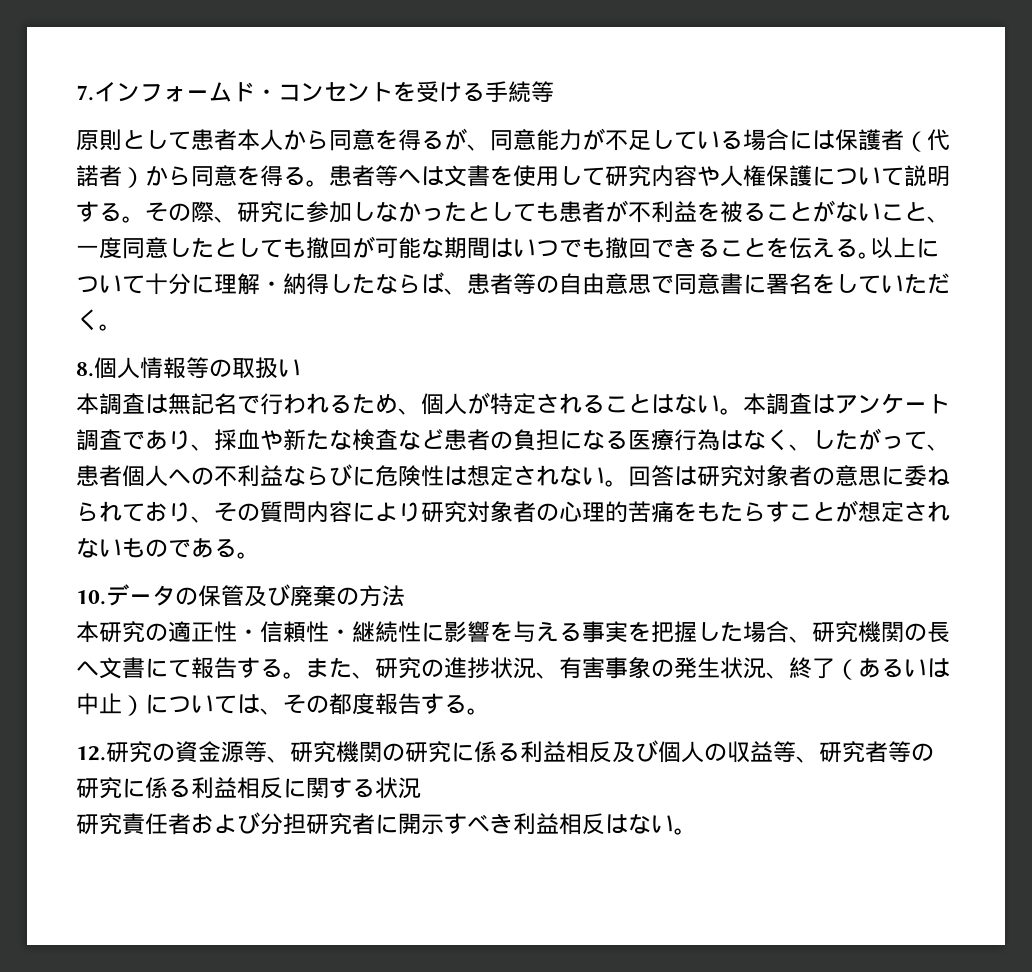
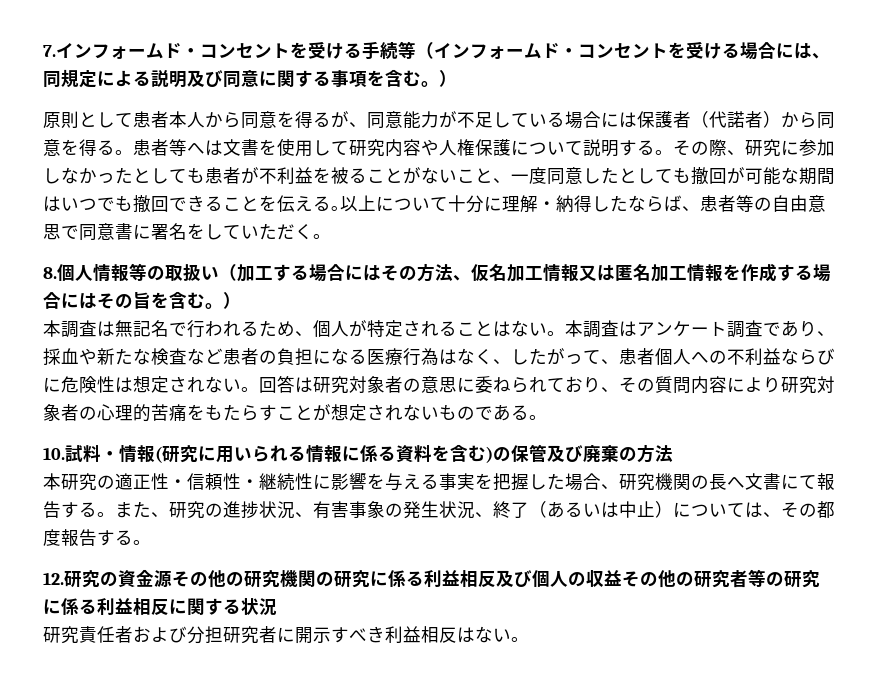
(554, 91) none -> [416,41,830,60] [43,69,457,88] （インフォームド・コンセントを受ける場合には、同規定による説明及び同意に関する事項を含む。）
(301, 368) none -> [219,263,831,282] [43,291,241,309] （加工する場合にはその方法、仮名加工情報又は匿名加工情報を作成する場合にはその旨を含む。）
[106,584,175,606] データ -> [65,444,493,463] 試料・情報(研究に用いられる情報に係る資料を含む)
[244,741,290,763] 等、 -> [172,570,244,588] その他の
[773,741,819,763] 等、 -> [622,570,694,588] その他の

